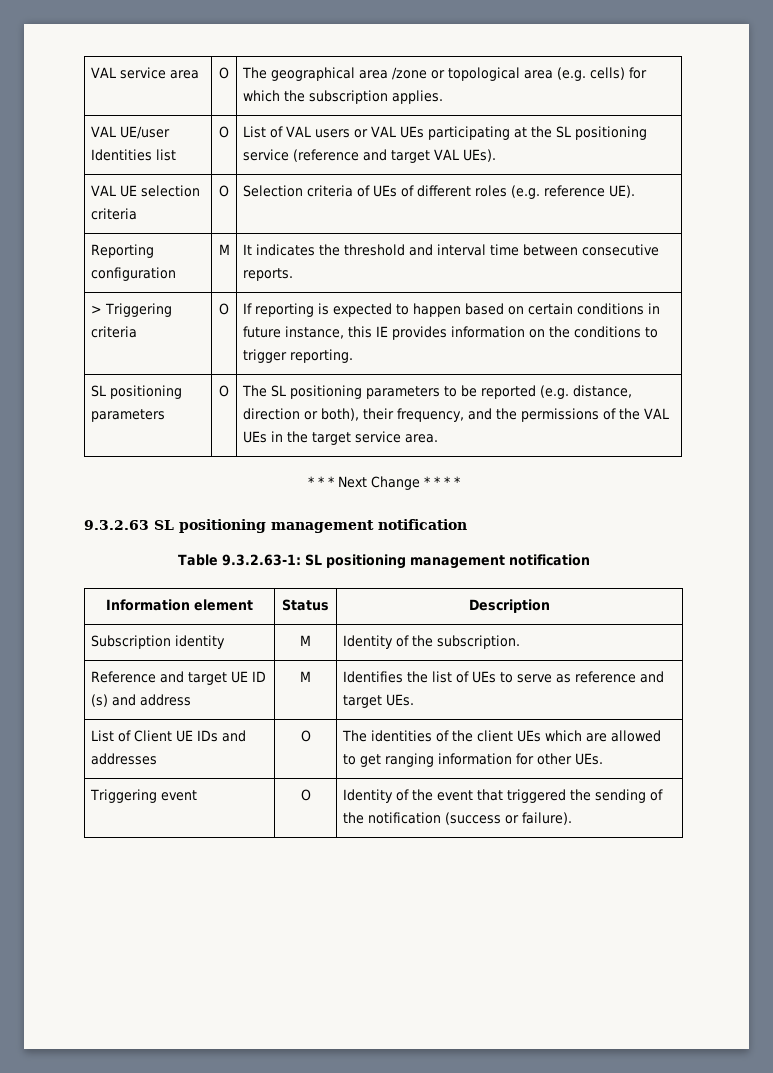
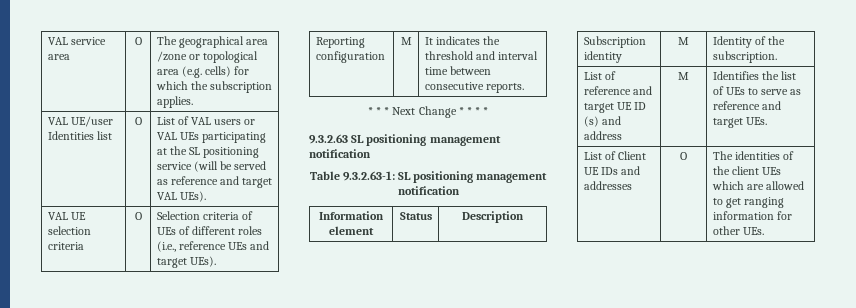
[292,149,359,162] (reference -> [193,161,267,172] [156,176,218,185] (will be served as reference
[510,185,635,199] (e.g. reference UE). -> [156,241,270,252] [156,256,216,268] (i.e., reference UEs and target UEs).
[90,303,172,317] [90,326,137,338] [219,303,229,315] [242,303,660,317] [242,326,658,340] [242,349,353,363] [90,385,182,399] [90,409,165,422] [219,385,229,397] [241,385,632,399] [242,408,669,422] [242,431,438,445] // > Triggering criteria | O | If reporting is expected to happen based on certain conditions in future instance, this IE provides information on the conditions to trigger reporting. // SL positioning parameters | O | The SL positioning parameters to be reported (e.g. distance, direction or both), their frequency, and the permissions of the VAL UEs in the target service area. -> (524, 88) none
[90,671,156,683] Reference -> [583,71,616,80] [583,86,631,95] List of reference
[89,789,197,803] [300,789,311,801] [342,789,663,803] [342,812,572,825] // Triggering event | O | Identity of the event that triggered the sending of the notification (success or failure). -> (764, 231) none

